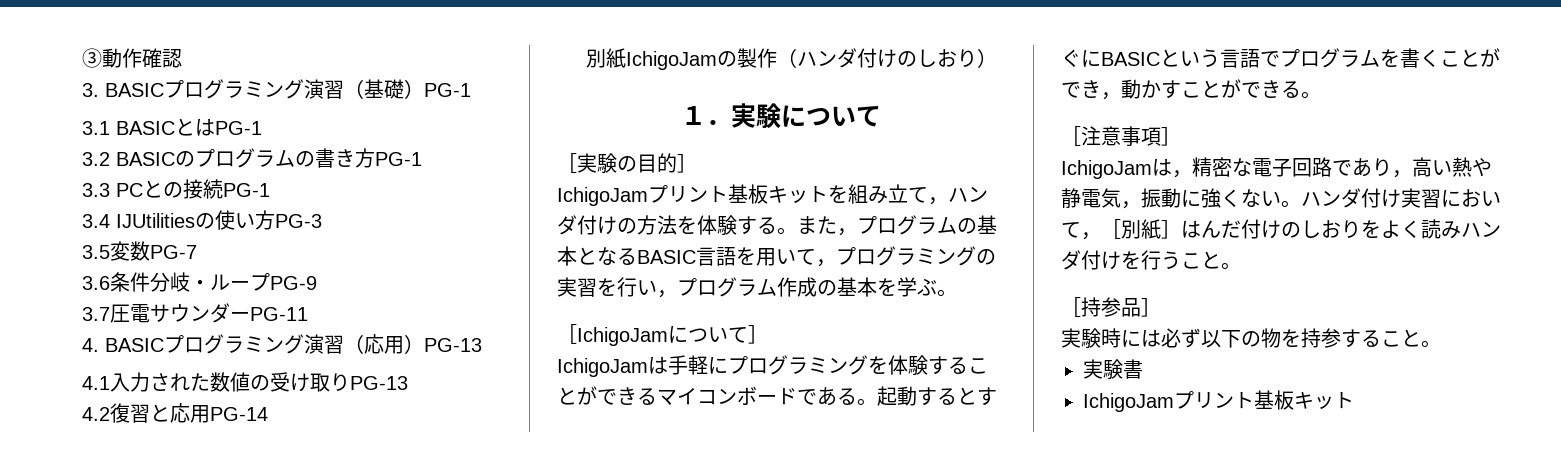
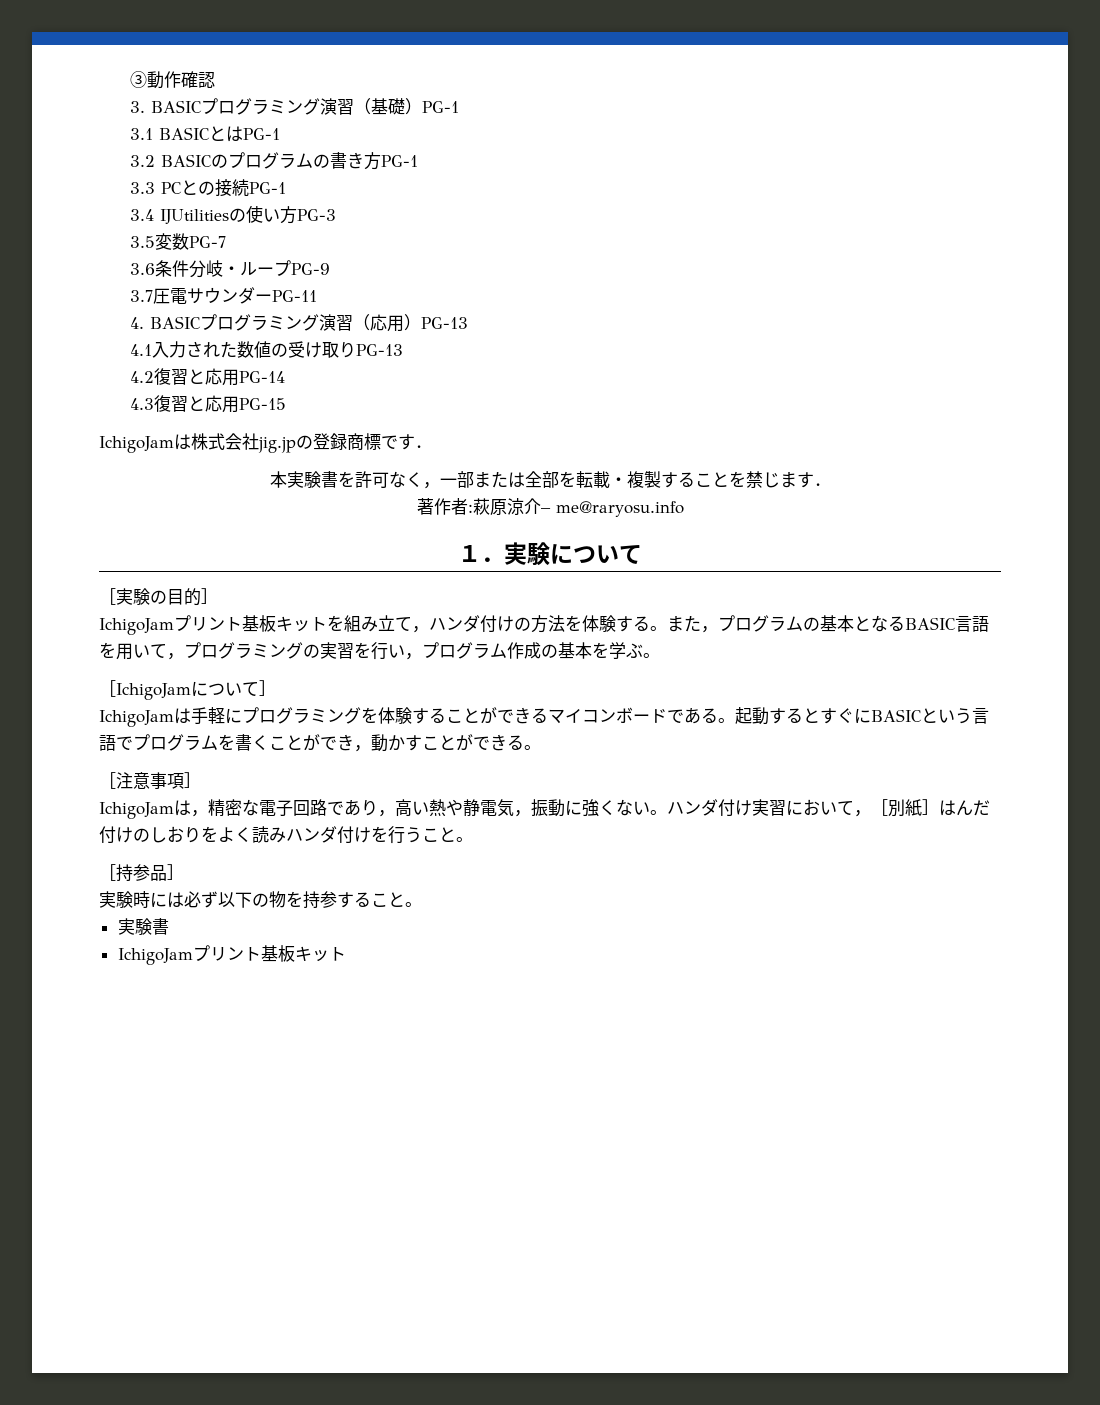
[585,48,997,70] 別紙IchigoJamの製作（ハンダ付けのしおり） -> [130,395,287,413] [99,433,432,453] [269,471,831,489] [416,498,684,517] 4.3復習と応用PG-15 // IchigoJamは株式会社jig.jpの登録商標です． // 本実験書を許可なく，一部または全部を転載・複製することを禁じます． // 著作者:萩原涼介– me@raryosu.info

